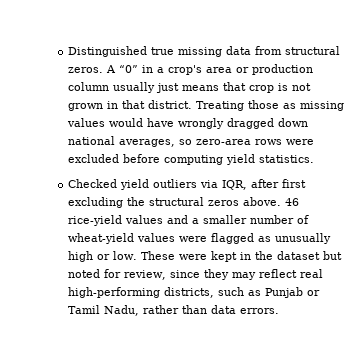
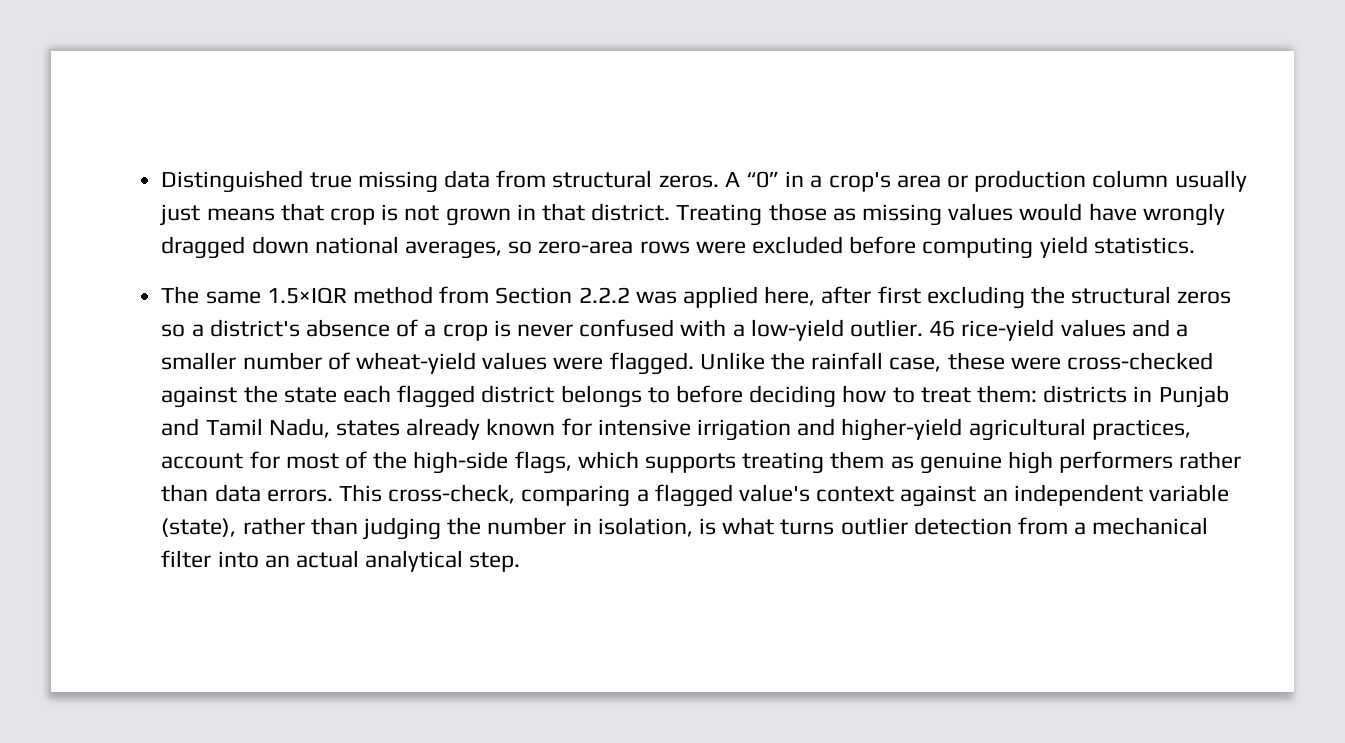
[68,179,248,190] Checked yield outliers via IQR, -> [161,286,816,308] The same 1.5×IQR method from Section 2.2.2 was applied here,
[243,197,282,206] above. -> [161,319,924,341] so a district's absence of a crop is never confused with a low-yield outlier.
[211,233,332,244] [68,251,343,262] [68,269,324,280] [68,287,321,298] [68,305,280,316] flagged as unusually high or low. These were kept in the dataset but noted for review, since they may reflect real high-performing districts, such as Punjab or Tamil Nadu, rather than data errors. -> [609,352,1214,375] [161,385,1229,408] [161,418,1191,441] [161,451,1242,474] [161,484,1230,507] [161,517,1209,540] [161,550,521,572] flagged. Unlike the rainfall case, these were cross-checked against the state each flagged district belongs to before deciding how to treat them: districts in Punjab and Tamil Nadu, states already known for intensive irrigation and higher-yield agricultural practices, account for most of the high-side flags, which supports treating them as genuine high performers rather than data errors. This cross-check, comparing a flagged value's context against an independent variable (state), rather than judging the number in isolation, is what turns outlier detection from a mechanical filter into an actual analytical step.

